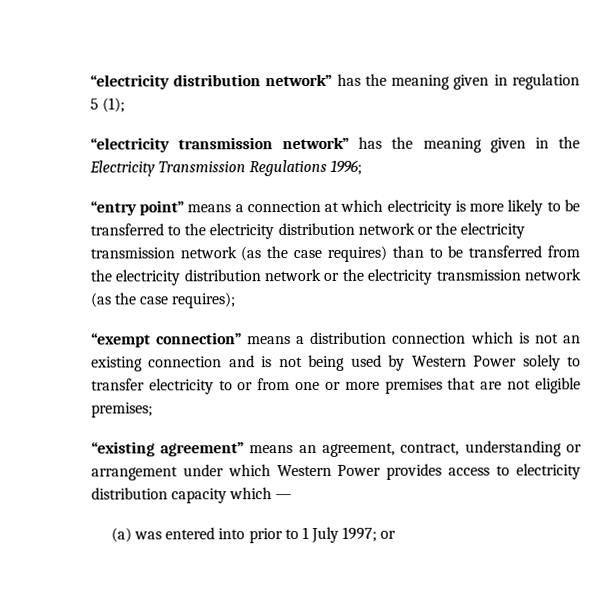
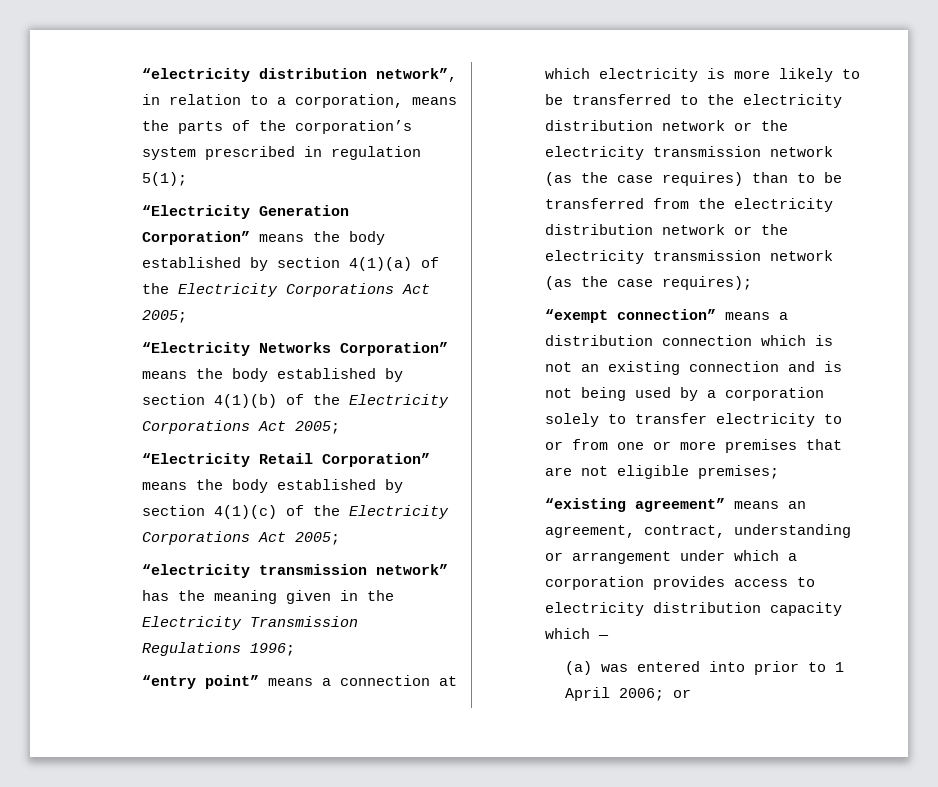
[265,73,580,90] [89,97,126,113] network” has the meaning given in regulation 5 (1); -> [375,68,457,82] [141,94,457,108] [141,120,412,134] [141,146,421,160] [141,172,187,186] [141,205,349,219] [141,231,385,245] [141,257,439,271] [141,283,430,297] [141,310,187,323] [141,342,448,356] [141,368,403,382] [141,394,449,408] [141,420,340,434] [141,453,430,467] [141,479,403,493] [141,505,449,519] [141,531,340,545] network”, in relation to a corporation, means the parts of the corporation’s system prescribed in regulation 5(1); // “Electricity Generation Corporation” means the body established by section 4(1)(a) of the Electricity Corporations Act 2005; // “Electricity Networks Corporation” means the body established by section 4(1)(b) of the Electricity Corporations Act 2005; // “Electricity Retail Corporation” means the body established by section 4(1)(c) of the Electricity Corporations Act 2005;
[411,355,518,367] Western Power -> [706,387,824,401] a corporation
[276,464,382,477] Western Power -> [787,553,797,561] [544,576,644,590] a corporation
[311,526,378,543] July 1997; -> [564,687,664,701] April 2006;

